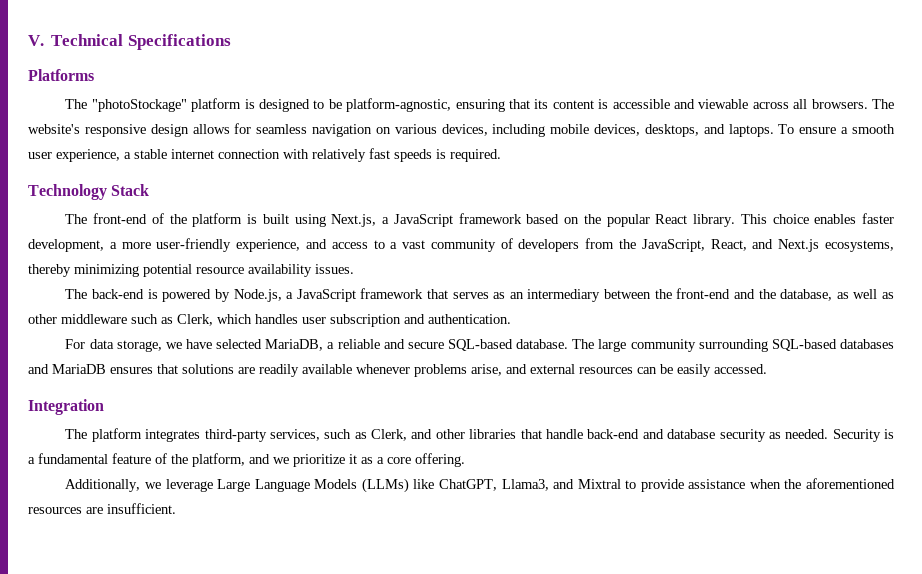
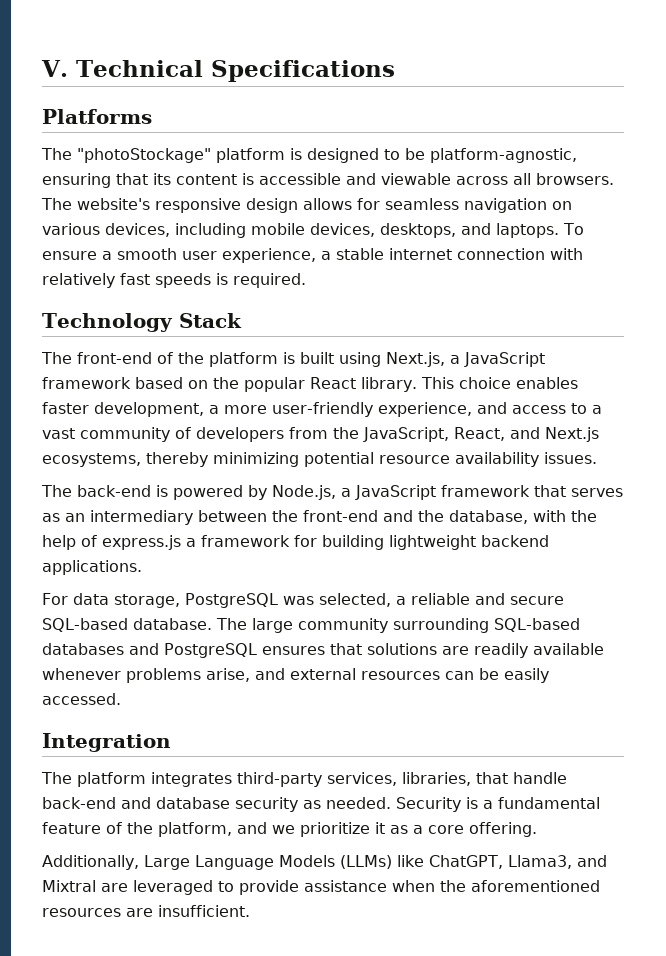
[836,289,894,299] [28,314,511,327] as well as other middleware such as Clerk, which handles user subscription and authentication. -> [533,510,597,522] [42,535,549,550] [42,560,142,575] with the help of express.js a framework for building lightweight backend applications.
[165,339,324,351] we have selected MariaDB, -> [185,593,391,608] PostgreSQL was selected,
[52,364,106,374] MariaDB -> [164,643,257,658] PostgreSQL
[324,429,517,441] such as Clerk, and other libraries -> [402,772,471,786] libraries,
[145,479,213,492] we leverage -> (139, 862) none
(621, 484) none -> [101,880,213,895] are leveraged

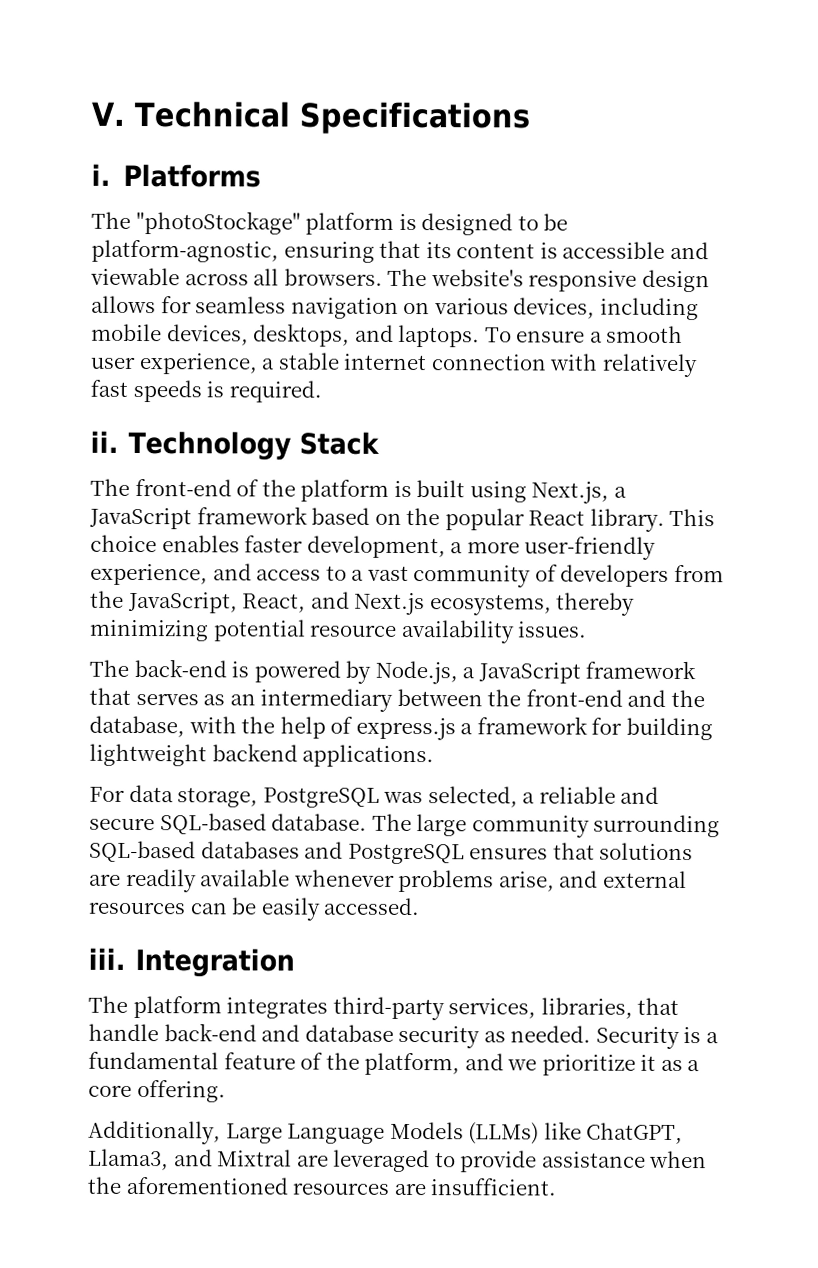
(395, 71) none -> [91,163,111,186] i.
(306, 280) none -> [90,430,119,453] ii.
(121, 699) none -> [88,947,126,970] iii.

